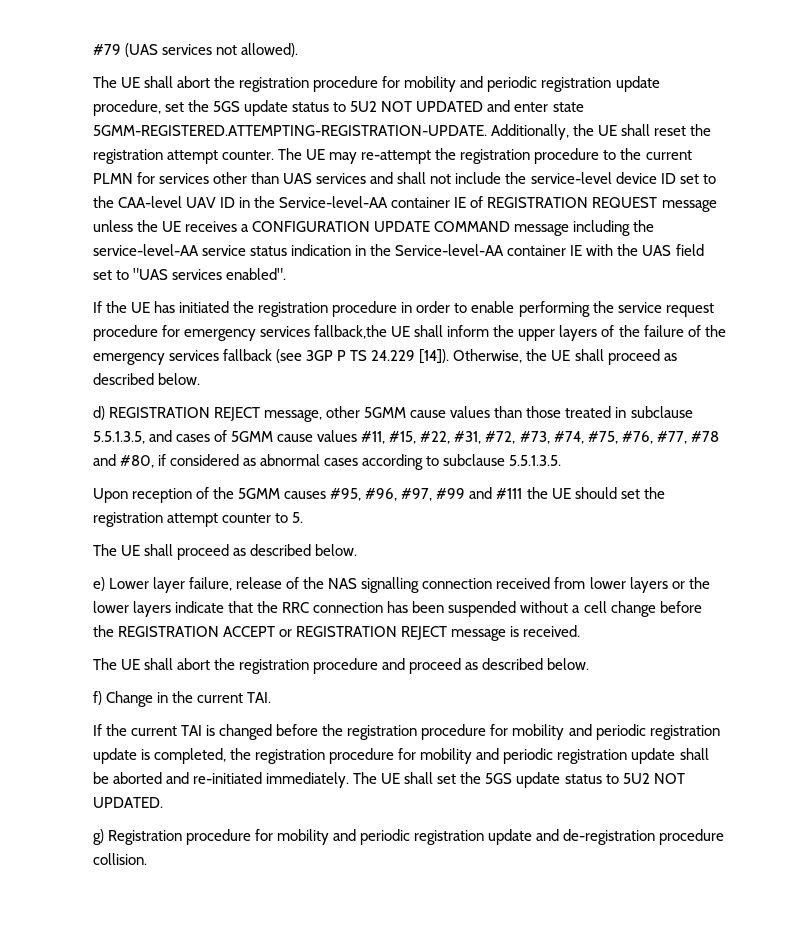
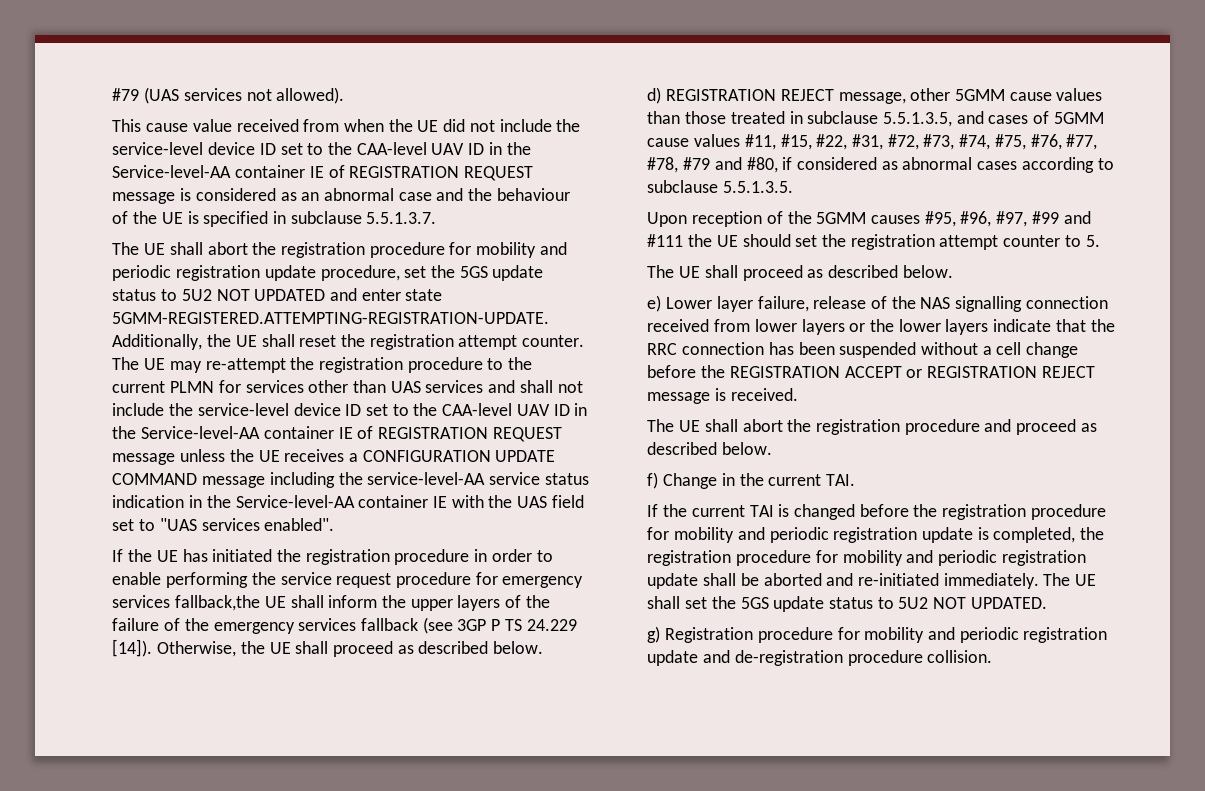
(299, 50) none -> [112,119,581,132] [112,142,531,155] [112,165,534,181] [112,188,570,204] [112,211,437,227] // This cause value received from when the UE did not include the service-level device ID set to the CAA-level UAV ID in the Service-level-AA container IE of REGISTRATION REQUEST message is considered as an abnormal case and the behaviour of the UE is specified in subclause 5.5.1.3.7.
[690,431,719,442] #78 -> [647,157,711,173] #78, #79

